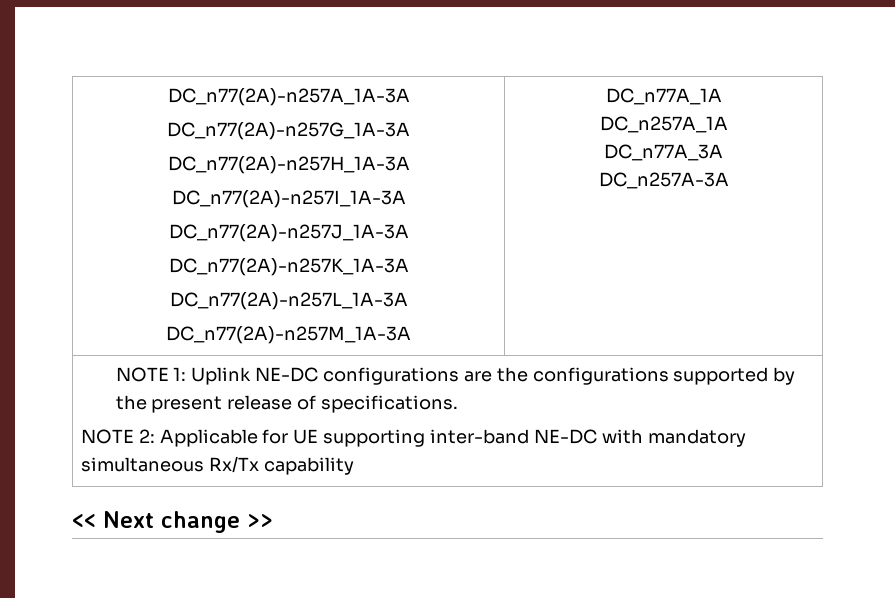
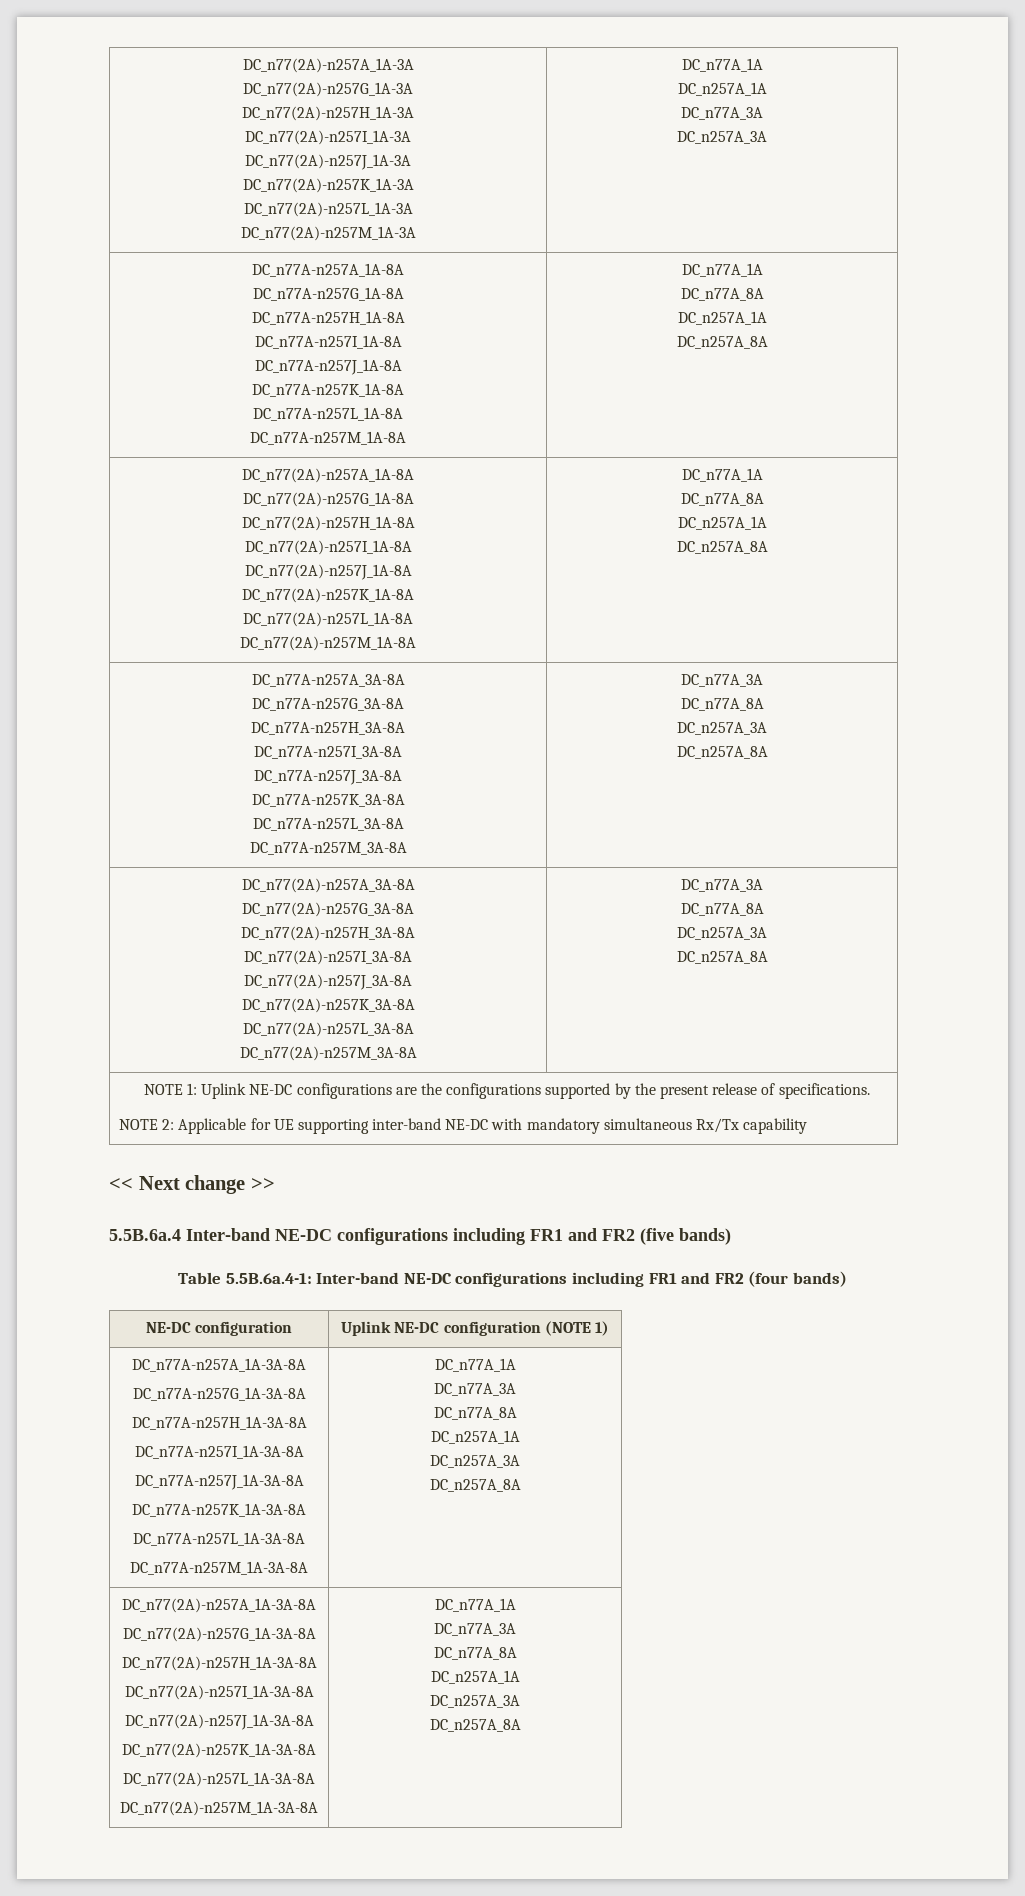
[598,172,729,189] DC_n257A-3A -> [677,131,767,144] [252,263,404,277] [252,287,404,301] [251,311,405,325] [254,335,402,349] [254,359,402,375] [252,383,404,397] [253,407,403,421] [250,431,406,445] [681,263,763,277] [680,288,764,301] [677,311,767,325] [676,336,768,349] [242,468,414,483] [242,492,414,507] [241,516,415,531] [244,540,412,555] [244,564,412,580] [242,588,414,603] [243,612,413,627] [240,636,416,651] [681,468,763,482] [680,493,764,506] [677,516,767,530] [676,541,768,554] [251,674,405,687] [252,698,404,711] [251,722,405,735] [254,746,402,759] [254,770,402,785] [251,794,405,807] [252,818,404,831] [249,842,407,855] [681,674,763,687] [680,698,764,711] [677,722,767,735] [676,746,768,759] [241,878,415,893] [242,902,414,917] [241,926,415,941] [244,950,412,965] [244,974,412,990] [241,998,415,1013] [242,1022,414,1037] [239,1046,417,1061] [681,879,763,892] [680,903,764,916] [677,927,767,940] [676,951,768,964] DC_n257A_3A // DC_n77A-n257A_1A-8A // DC_n77A-n257G_1A-8A // DC_n77A-n257H_1A-8A // DC_n77A-n257I_1A-8A // DC_n77A-n257J_1A-8A // DC_n77A-n257K_1A-8A // DC_n77A-n257L_1A-8A // DC_n77A-n257M_1A-8A | DC_n77A_1A // DC_n77A_8A // DC_n257A_1A // DC_n257A_8A // DC_n77(2A)-n257A_1A-8A // DC_n77(2A)-n257G_1A-8A // DC_n77(2A)-n257H_1A-8A // DC_n77(2A)-n257I_1A-8A // DC_n77(2A)-n257J_1A-8A // DC_n77(2A)-n257K_1A-8A // DC_n77(2A)-n257L_1A-8A // DC_n77(2A)-n257M_1A-8A | DC_n77A_1A // DC_n77A_8A // DC_n257A_1A // DC_n257A_8A // DC_n77A-n257A_3A-8A // DC_n77A-n257G_3A-8A // DC_n77A-n257H_3A-8A // DC_n77A-n257I_3A-8A // DC_n77A-n257J_3A-8A // DC_n77A-n257K_3A-8A // DC_n77A-n257L_3A-8A // DC_n77A-n257M_3A-8A | DC_n77A_3A // DC_n77A_8A // DC_n257A_3A // DC_n257A_8A // DC_n77(2A)-n257A_3A-8A // DC_n77(2A)-n257G_3A-8A // DC_n77(2A)-n257H_3A-8A // DC_n77(2A)-n257I_3A-8A // DC_n77(2A)-n257J_3A-8A // DC_n77(2A)-n257K_3A-8A // DC_n77(2A)-n257L_3A-8A // DC_n77(2A)-n257M_3A-8A | DC_n77A_3A // DC_n77A_8A // DC_n257A_3A // DC_n257A_8A
(273, 521) none -> [109,1228,731,1245] [178,1271,847,1287] [145,1321,293,1336] [341,1321,609,1336] [132,1358,306,1372] [132,1387,306,1401] [131,1416,307,1430] [134,1445,304,1459] [134,1474,304,1490] [132,1503,306,1517] [133,1532,305,1546] [130,1561,308,1575] [434,1358,516,1372] [434,1383,516,1396] [433,1407,517,1420] [430,1430,520,1444] [430,1455,520,1468] [429,1479,521,1492] [122,1598,316,1613] [122,1627,316,1642] [121,1656,317,1671] [124,1685,314,1700] [124,1714,314,1730] [122,1743,316,1758] [123,1772,315,1787] [120,1801,318,1816] [434,1598,516,1612] [434,1623,516,1636] [433,1647,517,1660] [430,1670,520,1684] [430,1695,520,1708] [429,1719,521,1732] // 5.5B.6a.4 Inter-band NE-DC configurations including FR1 and FR2 (five bands) // Table 5.5B.6a.4-1: Inter-band NE-DC configurations including FR1 and FR2 (four bands) // NE-DC configuration | Uplink NE-DC configuration (NOTE 1) // DC_n77A-n257A_1A-3A-8A // DC_n77A-n257G_1A-3A-8A // DC_n77A-n257H_1A-3A-8A // DC_n77A-n257I_1A-3A-8A // DC_n77A-n257J_1A-3A-8A // DC_n77A-n257K_1A-3A-8A // DC_n77A-n257L_1A-3A-8A // DC_n77A-n257M_1A-3A-8A | DC_n77A_1A // DC_n77A_3A // DC_n77A_8A // DC_n257A_1A // DC_n257A_3A // DC_n257A_8A // DC_n77(2A)-n257A_1A-3A-8A // DC_n77(2A)-n257G_1A-3A-8A // DC_n77(2A)-n257H_1A-3A-8A // DC_n77(2A)-n257I_1A-3A-8A // DC_n77(2A)-n257J_1A-3A-8A // DC_n77(2A)-n257K_1A-3A-8A // DC_n77(2A)-n257L_1A-3A-8A // DC_n77(2A)-n257M_1A-3A-8A | DC_n77A_1A // DC_n77A_3A // DC_n77A_8A // DC_n257A_1A // DC_n257A_3A // DC_n257A_8A

